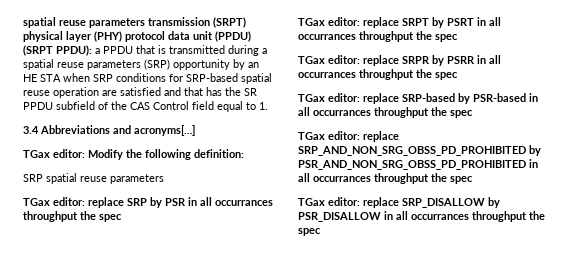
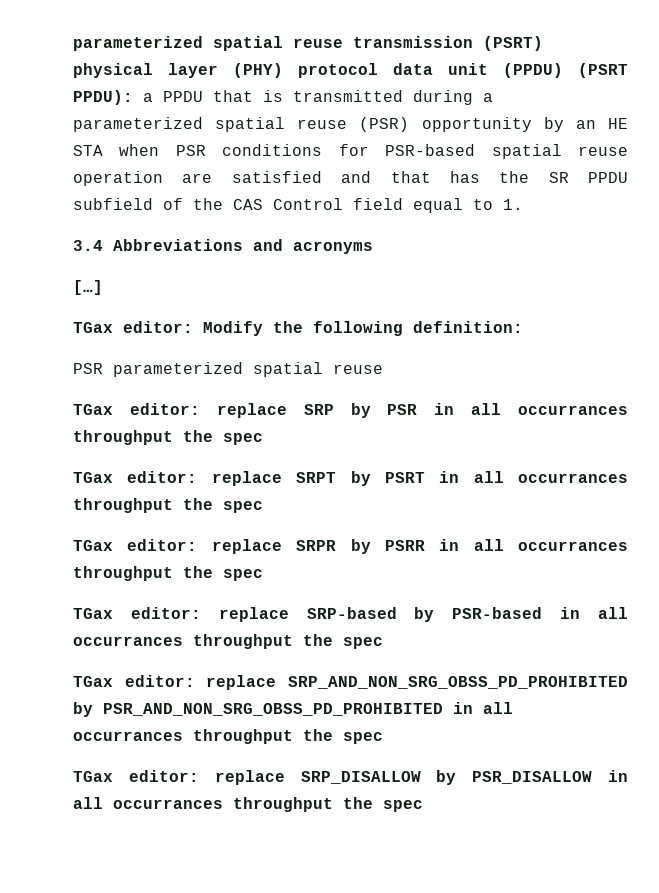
[23,17,246,28] spatial reuse parameters transmission (SRPT) -> [73,36,543,51] parameterized spatial reuse transmission (PSRT)
[23,45,53,56] (SRPT -> [578,63,628,78] (PSRT
[23,59,170,70] spatial reuse parameters (SRP) -> [73,117,410,132] parameterized spatial reuse (PSR)
[93,74,113,82] SRP -> [175,145,206,156] PSR
[186,73,238,82] SRP-based -> [385,144,476,156] PSR-based
[134,125,195,136] acronyms[…] -> [293,241,373,254] [73,280,103,295] acronyms // […]
[23,173,164,184] SRP spatial reuse parameters -> [73,362,383,377] PSR parameterized spatial reuse

